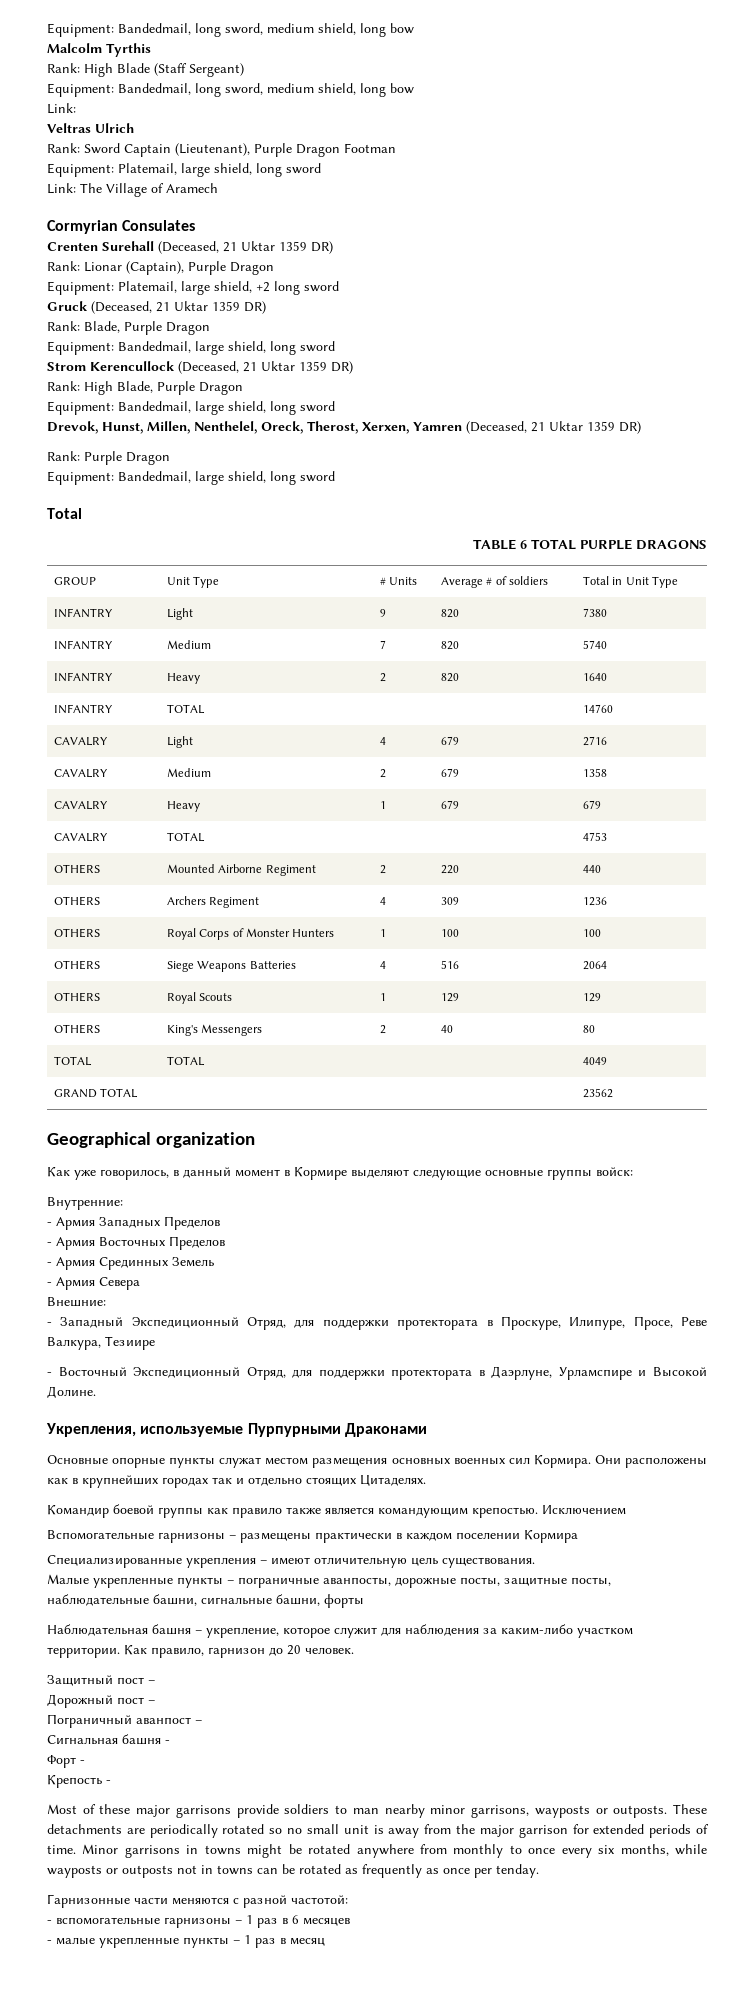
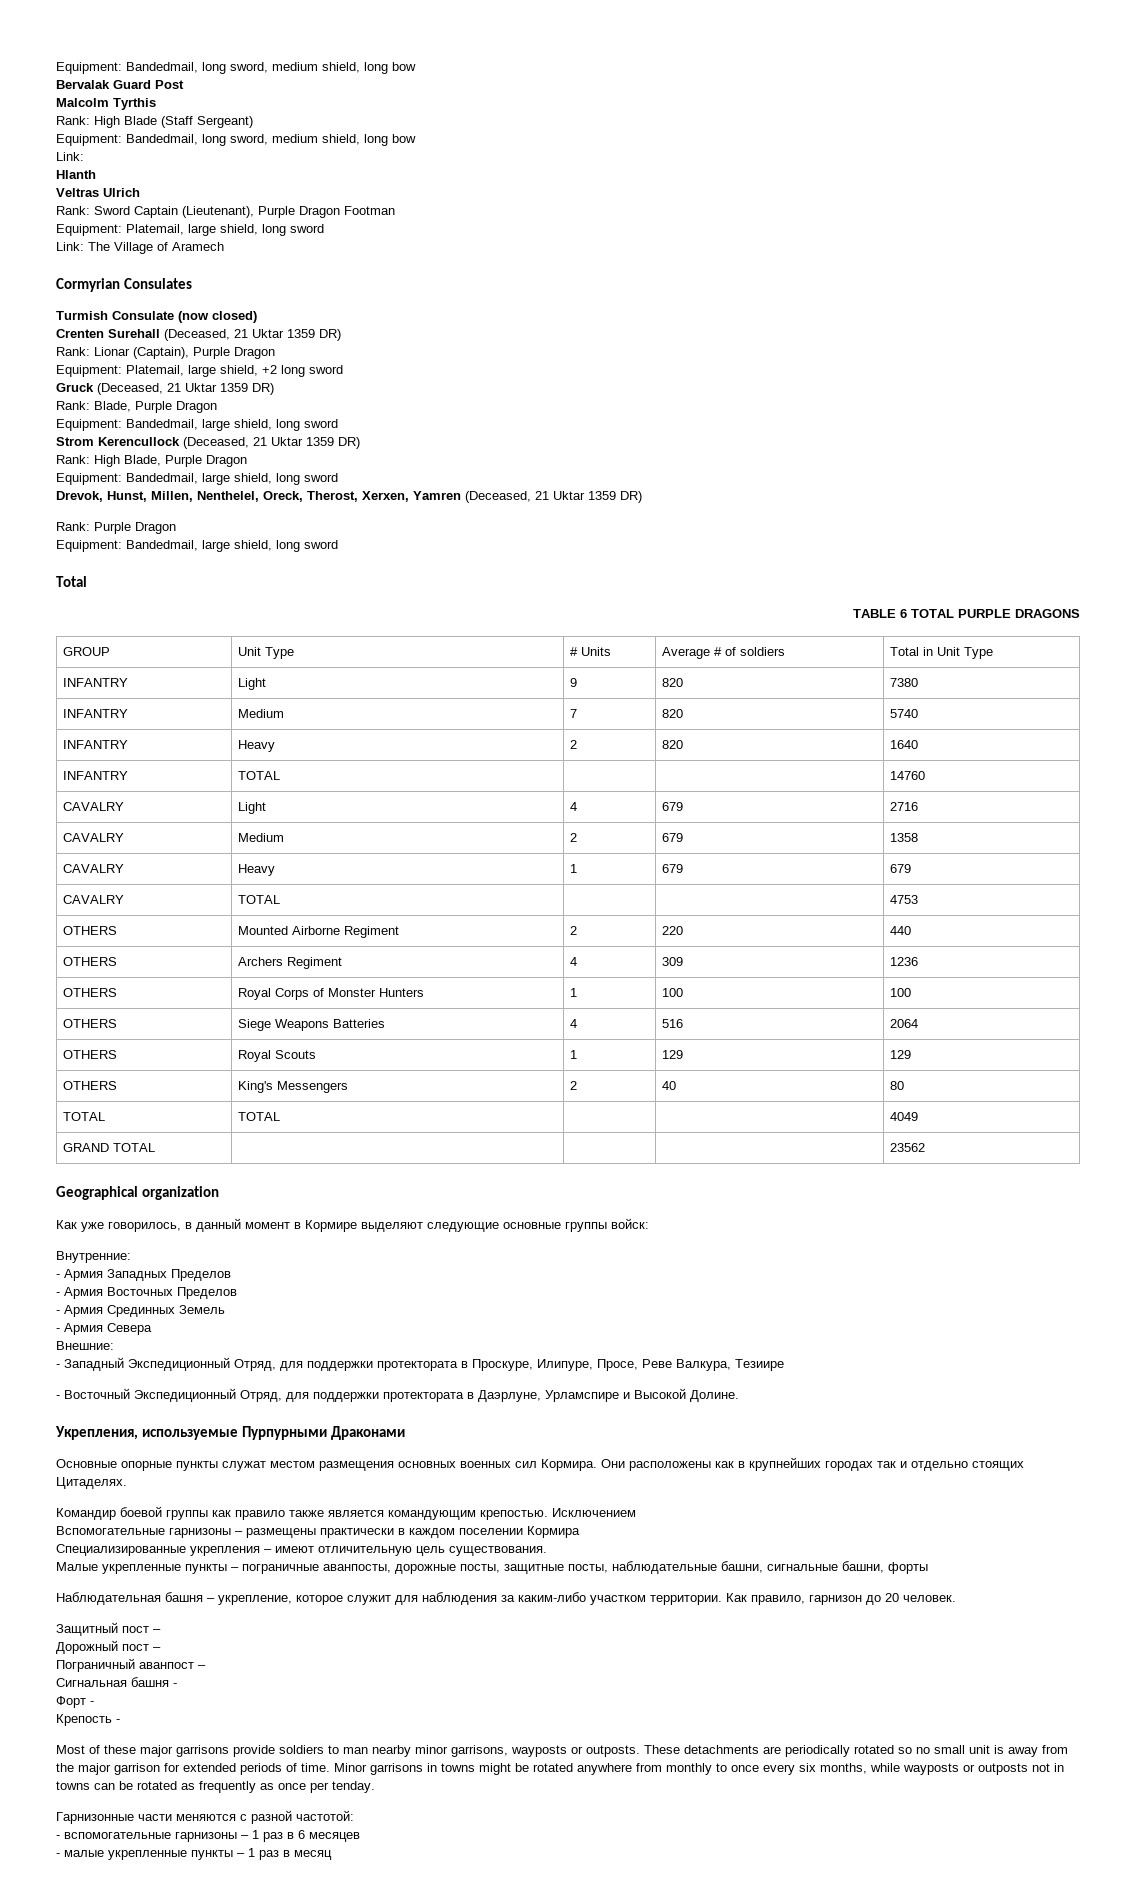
[47,23,414,37] Equipment: Bandedmail, long sword, medium shield, long bow -> [56,62,416,74] [56,80,184,89] Equipment: Bandedmail, long sword, medium shield, long bow // Bervalak Guard Post
(76, 108) none -> [56,170,96,179] // Hlanth
(196, 225) none -> [56,311,257,323] // Turmish Consulate (now closed)

